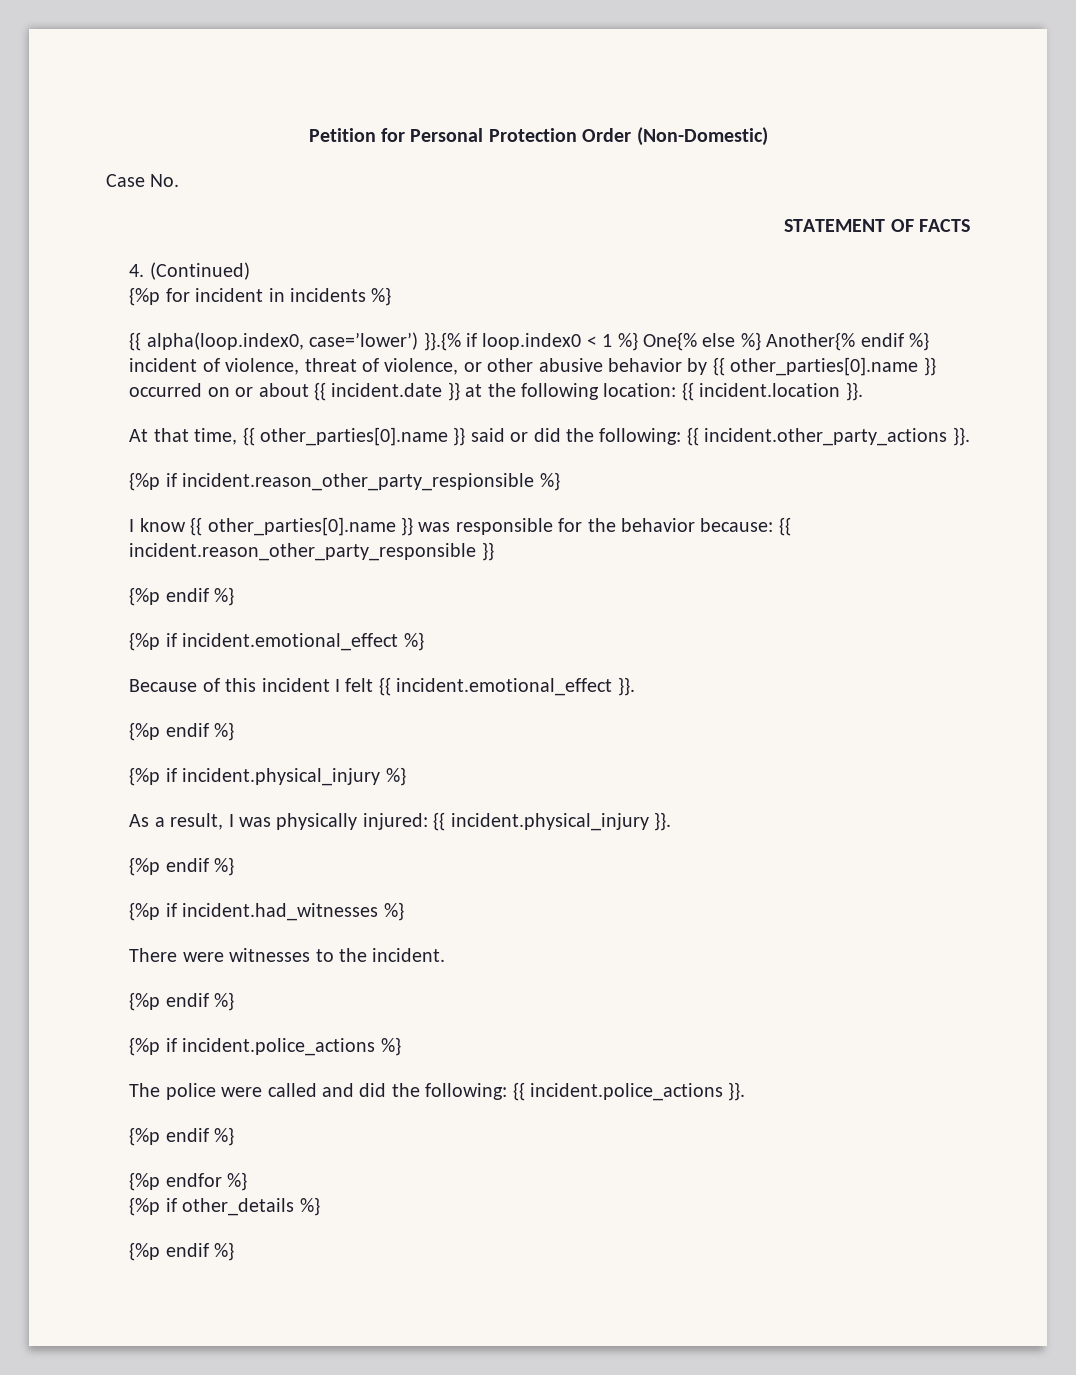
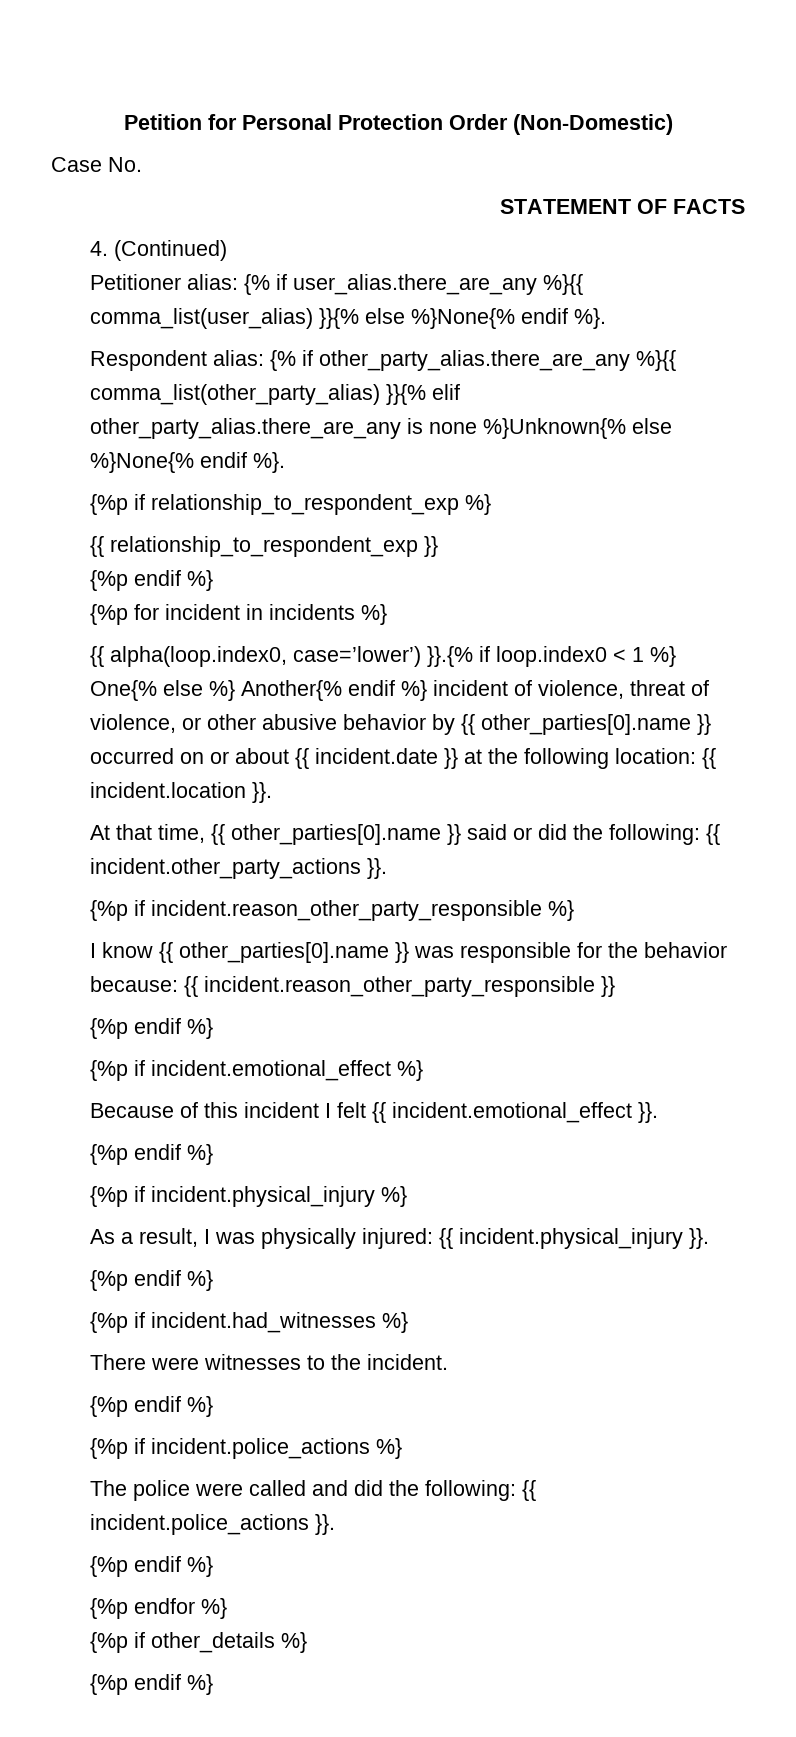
(250, 271) none -> [89,274,583,295] [89,308,606,329] [89,350,676,371] [89,384,460,405] [89,418,672,439] [89,452,285,473] [89,494,491,515] [89,536,438,557] [89,570,213,591] // Petitioner alias: {% if user_alias.there_are_any %}{{ comma_list(user_alias) }}{% else %}None{% endif %}. // Respondent alias: {% if other_party_alias.there_are_any %}{{ comma_list(other_party_alias) }}{% elif other_party_alias.there_are_any is none %}Unknown{% else %}None{% endif %}. // {%p if relationship_to_respondent_exp %} // {{ relationship_to_respondent_exp }} // {%p endif %}
[182,473,535,491] incident.reason_other_party_respionsible -> [150,900,542,921] incident.reason_other_party_responsible

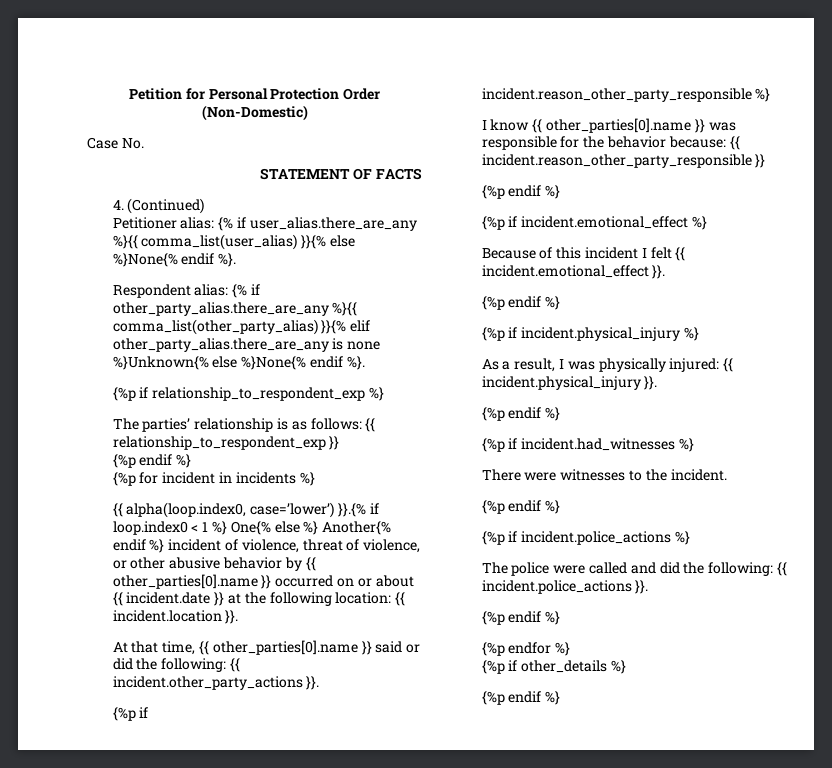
(491, 504) none -> [112,418,362,432] The parties’ relationship is as follows:

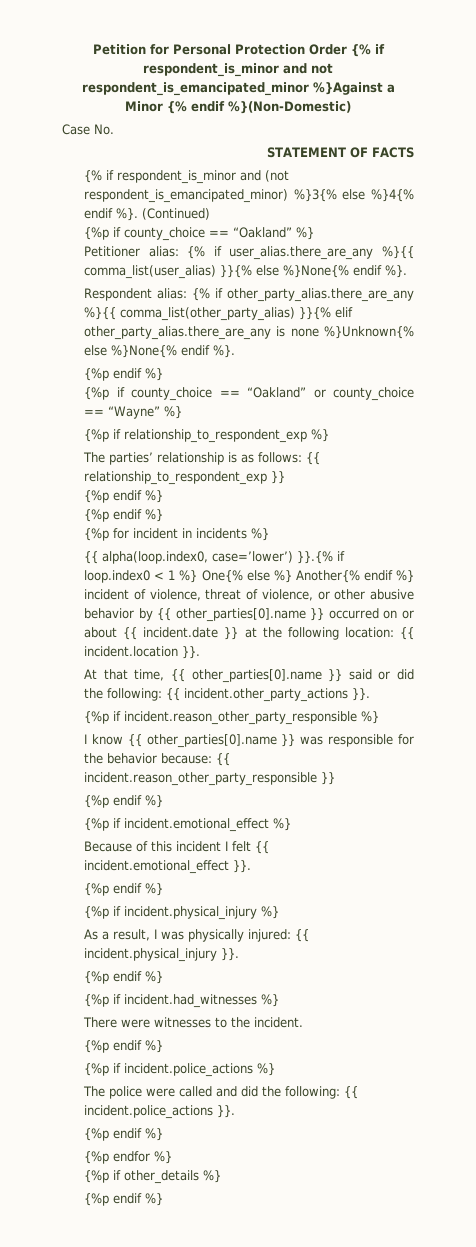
[201,105,308,121] (Non-Domestic) -> [350,44,385,57] [143,63,333,77] [81,82,395,96] [125,101,351,114] {% if respondent_is_minor and not respondent_is_emancipated_minor %}Against a Minor {% endif %}(Non-Domestic)
[112,198,205,214] 4. (Continued) -> [84,170,290,184] [84,189,414,203] [84,208,211,221] [84,227,315,241] {% if respondent_is_minor and (not respondent_is_emancipated_minor) %}3{% else %}4{% endif %}. (Continued) // {%p if county_choice == “Oakland” %}
(365, 363) none -> [84,368,164,381] [84,387,414,401] [84,406,183,419] // {%p endif %} // {%p if county_choice == “Oakland” or county_choice == “Wayne” %}
(192, 461) none -> [84,509,164,522] // {%p endif %}

